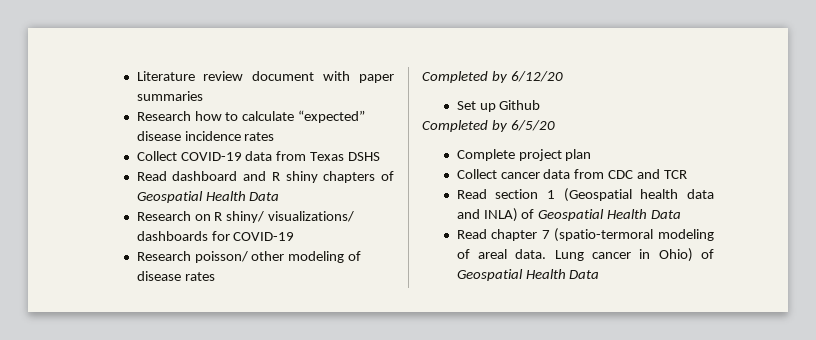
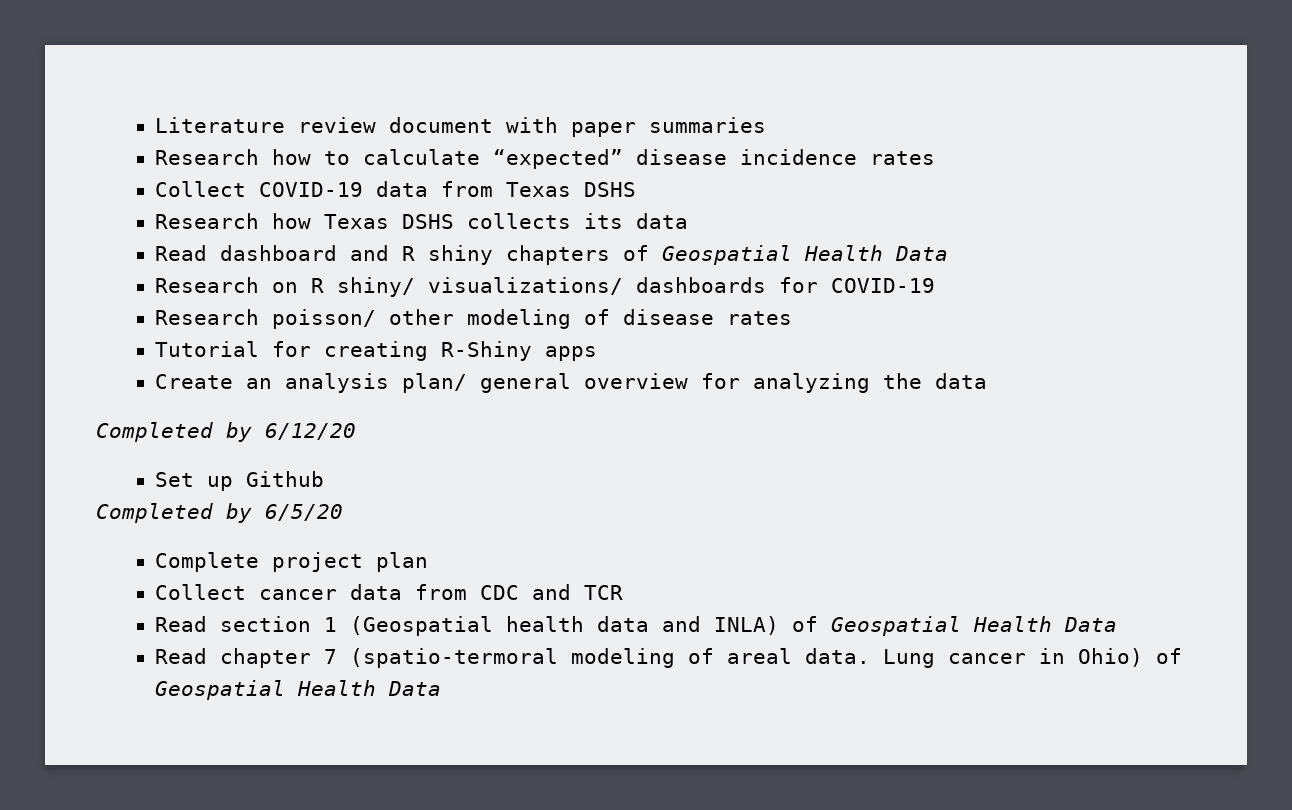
(381, 156) none -> [155,213,689,229] // Research how Texas DSHS collects its data
(215, 276) none -> [155,341,598,361] [155,373,988,393] // Tutorial for creating R-Shiny apps // Create an analysis plan/ general overview for analyzing the data

